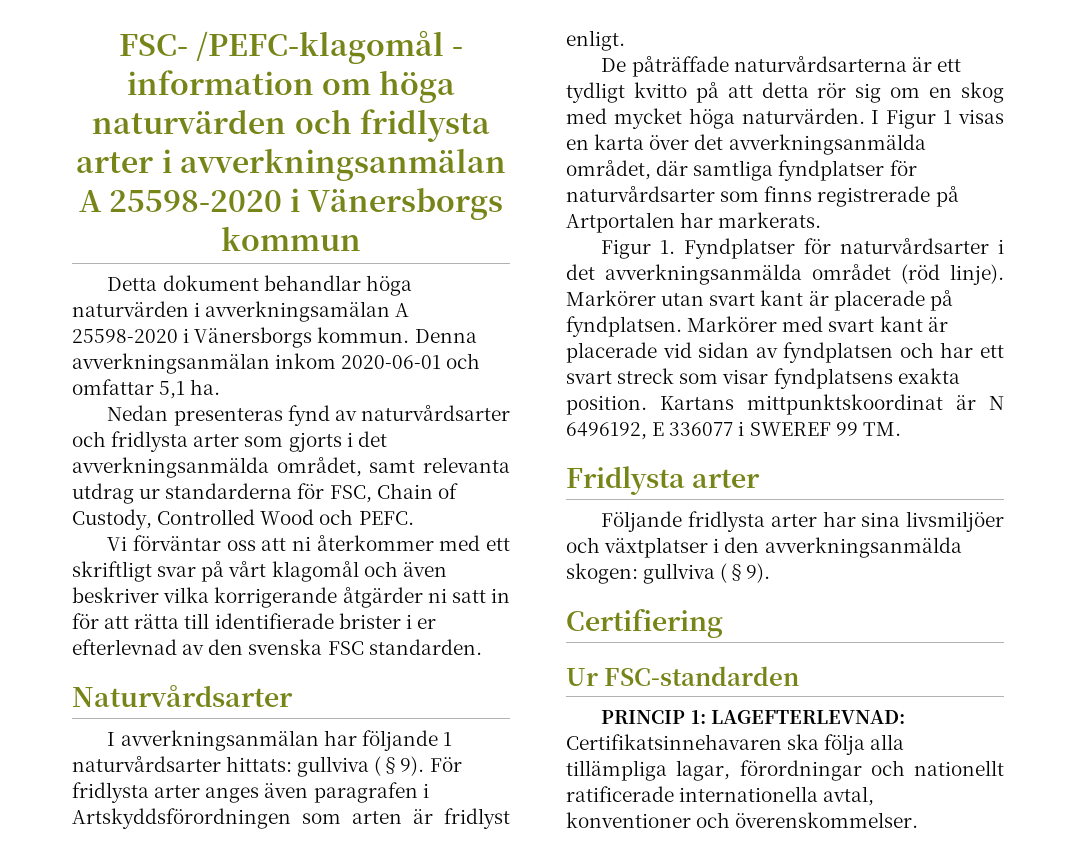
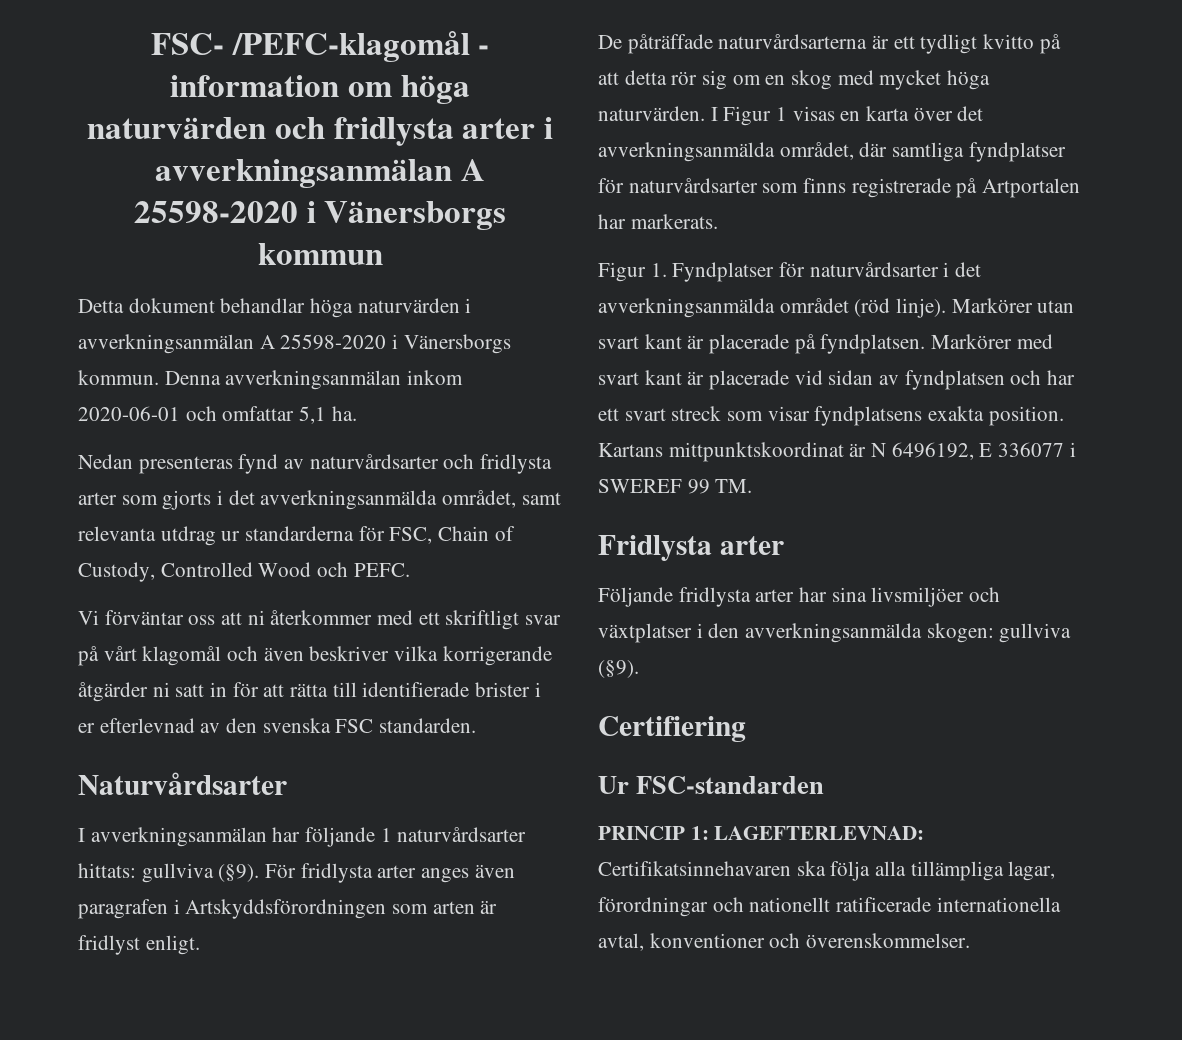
[205,301,391,322] avverkningsamälan -> [78,334,254,354] avverkningsanmälan

